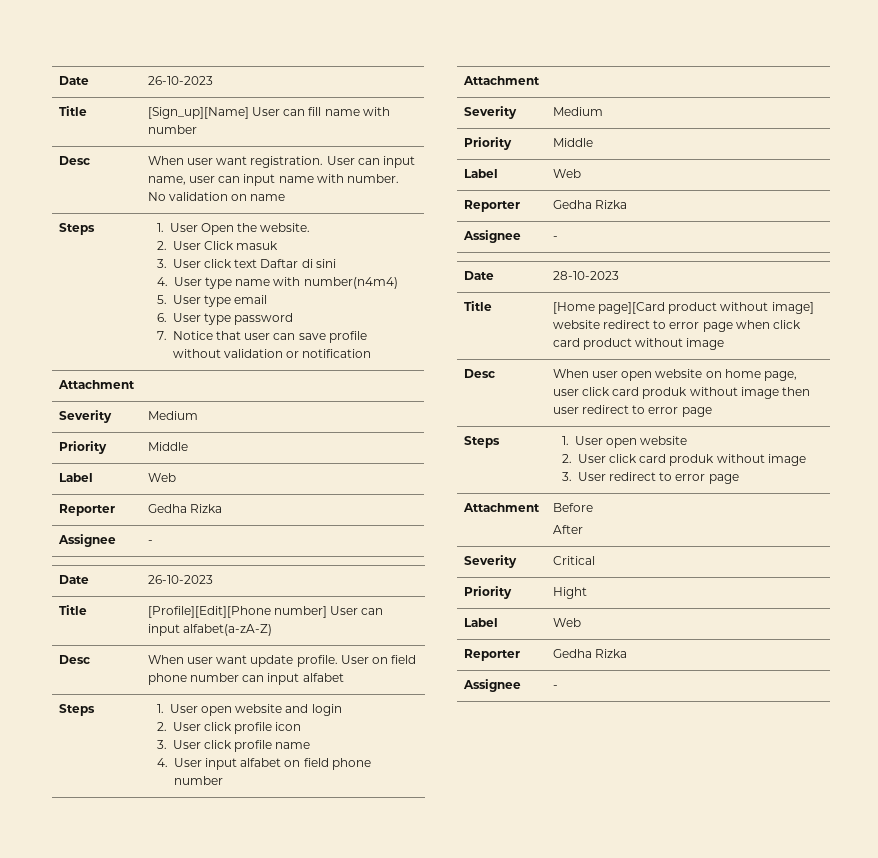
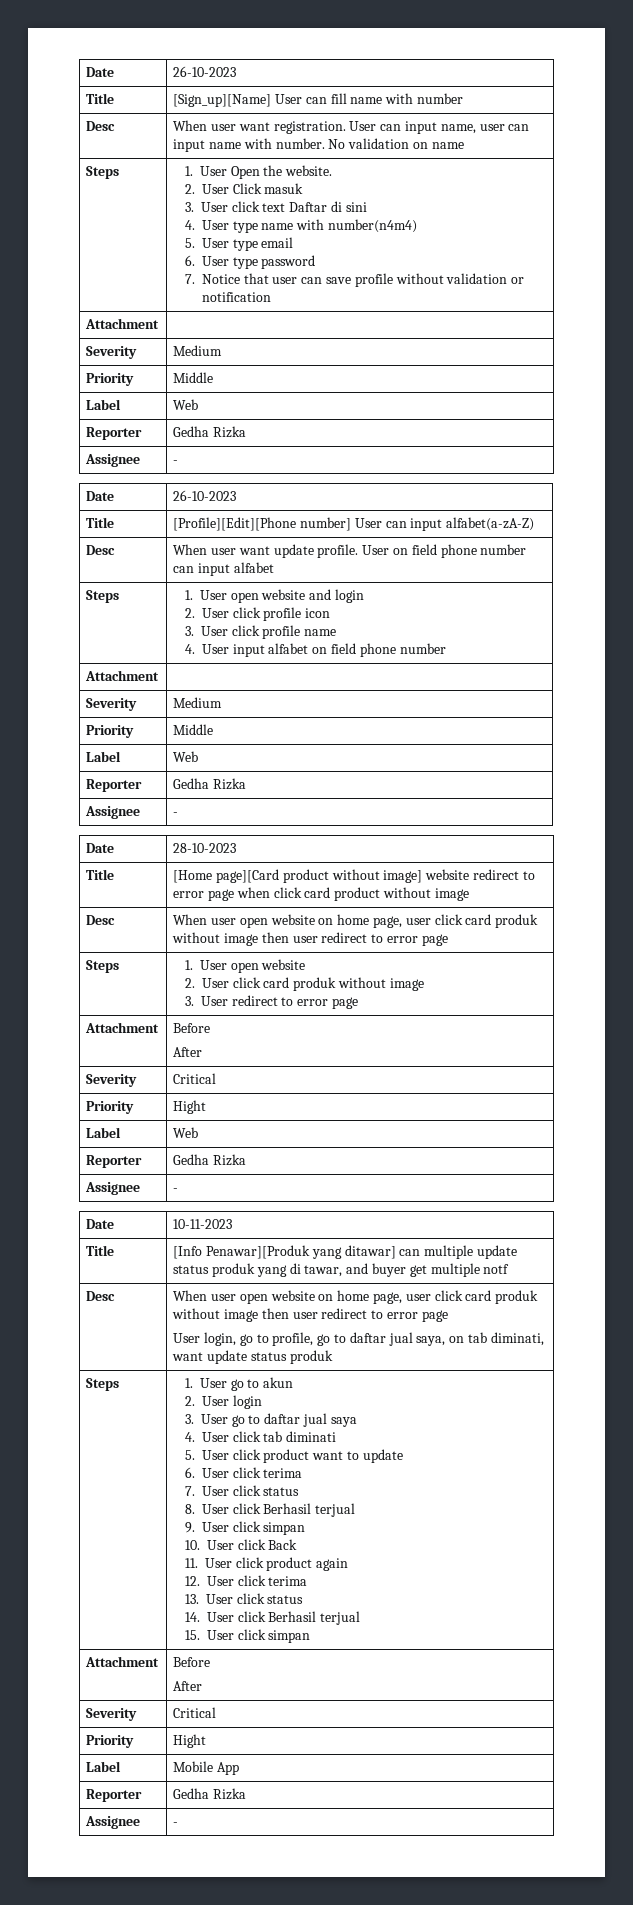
(558, 687) none -> [86,1219,115,1229] [173,1219,233,1229] [86,1245,115,1256] [173,1245,518,1259] [173,1263,510,1277] [86,1291,116,1301] [173,1290,539,1304] [172,1308,448,1322] [173,1332,544,1346] [172,1350,333,1364] [86,1378,120,1391] [184,1377,294,1391] [184,1395,262,1409] [184,1413,357,1427] [184,1431,337,1442] [184,1449,403,1463] [184,1467,303,1478] [184,1485,300,1496] [184,1503,356,1517] [184,1521,306,1535] [184,1539,298,1550] [184,1557,349,1571] [184,1575,308,1586] [184,1593,304,1604] [184,1611,361,1625] [184,1629,311,1643] [85,1656,160,1667] [173,1657,211,1667] [173,1681,203,1691] [86,1708,138,1721] [173,1707,217,1718] [86,1735,135,1748] [173,1734,207,1748] [86,1761,122,1772] [173,1761,240,1775] [86,1789,143,1802] [173,1788,247,1800] [85,1816,141,1829] [173,1822,179,1826] // Date | 10-11-2023 // Title | [Info Penawar][Produk yang ditawar] can multiple update status produk yang di tawar, and buyer get multiple notf // Desc | When user open website on home page, user click card produk without image then user redirect to error page // User login, go to profile, go to daftar jual saya, on tab diminati, want update status produk // Steps | 1. User go to akun // 2. User login // 3. User go to daftar jual saya // 4. User click tab diminati // 5. User click product want to update // 6. User click terima // 7. User click status // 8. User click Berhasil terjual // 9. User click simpan // 10. User click Back // 11. User click product again // 12. User click terima // 13. User click status // 14. User click Berhasil terjual // 15. User click simpan // Attachment | Before // After // Severity | Critical // Priority | Hight // Label | Mobile App // Reporter | Gedha Rizka // Assignee | -

